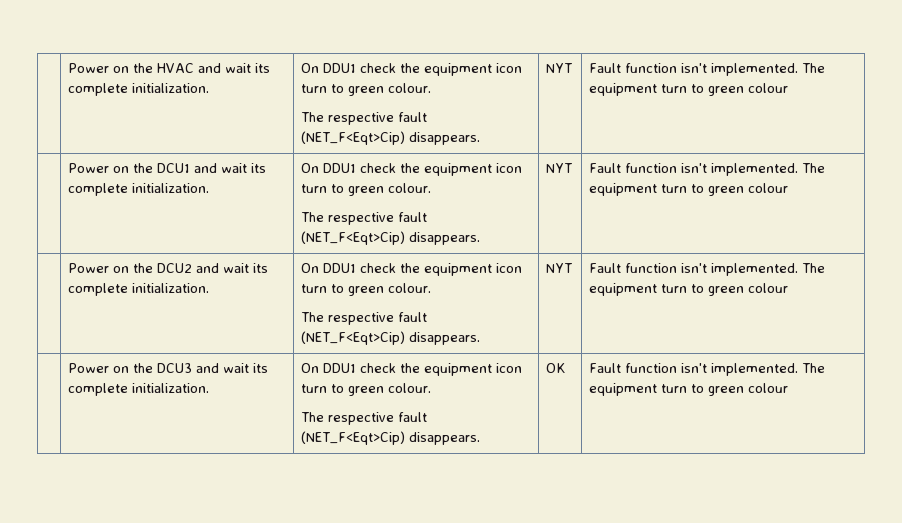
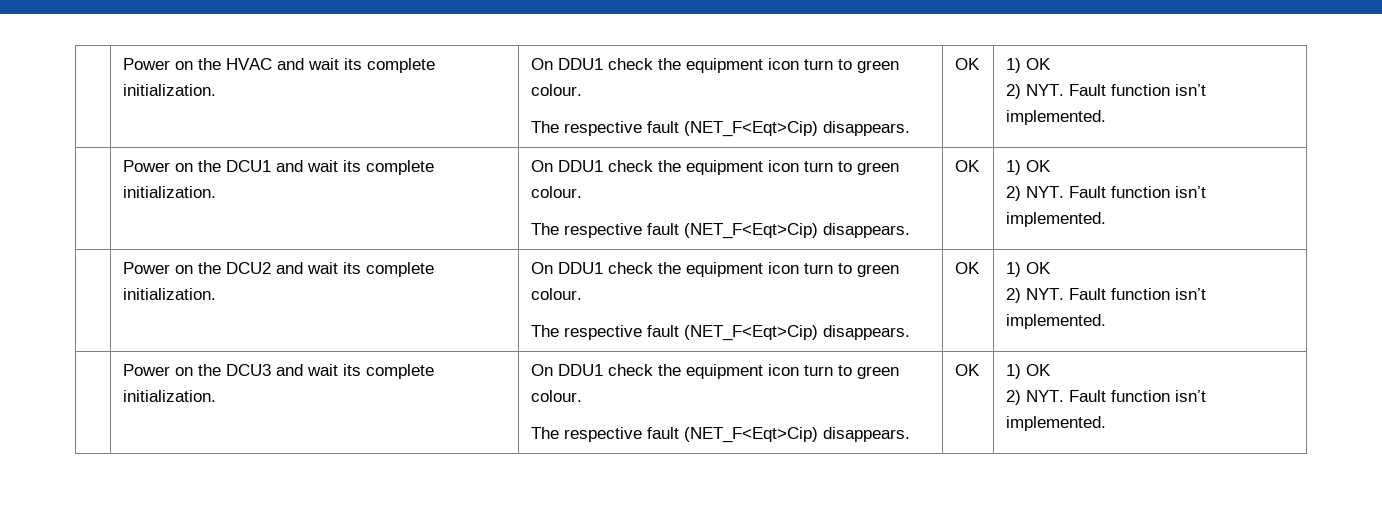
[546,63,573,73] [589,63,826,76] [589,83,789,96] NYT | Fault function isn't implemented. The equipment turn to green colour -> [955,58,981,70] [1006,58,1052,73] [1006,84,1207,99] [1006,110,1107,125] OK | 1) OK // 2) NYT. Fault function isn’t implemented.
[546,163,573,173] [589,163,826,176] [589,183,789,196] NYT | Fault function isn't implemented. The equipment turn to green colour -> [955,160,981,172] [1006,160,1052,175] [1006,186,1207,201] [1006,212,1107,227] OK | 1) OK // 2) NYT. Fault function isn’t implemented.
[546,263,573,273] [589,263,826,276] [589,283,789,296] NYT | Fault function isn't implemented. The equipment turn to green colour -> [955,262,981,274] [1006,262,1052,277] [1006,288,1207,303] [1006,314,1107,329] OK | 1) OK // 2) NYT. Fault function isn’t implemented.
[589,363,826,376] [589,383,789,396] Fault function isn't implemented. The equipment turn to green colour -> [1006,364,1052,379] [1006,390,1207,405] [1006,416,1107,431] 1) OK // 2) NYT. Fault function isn’t implemented.

